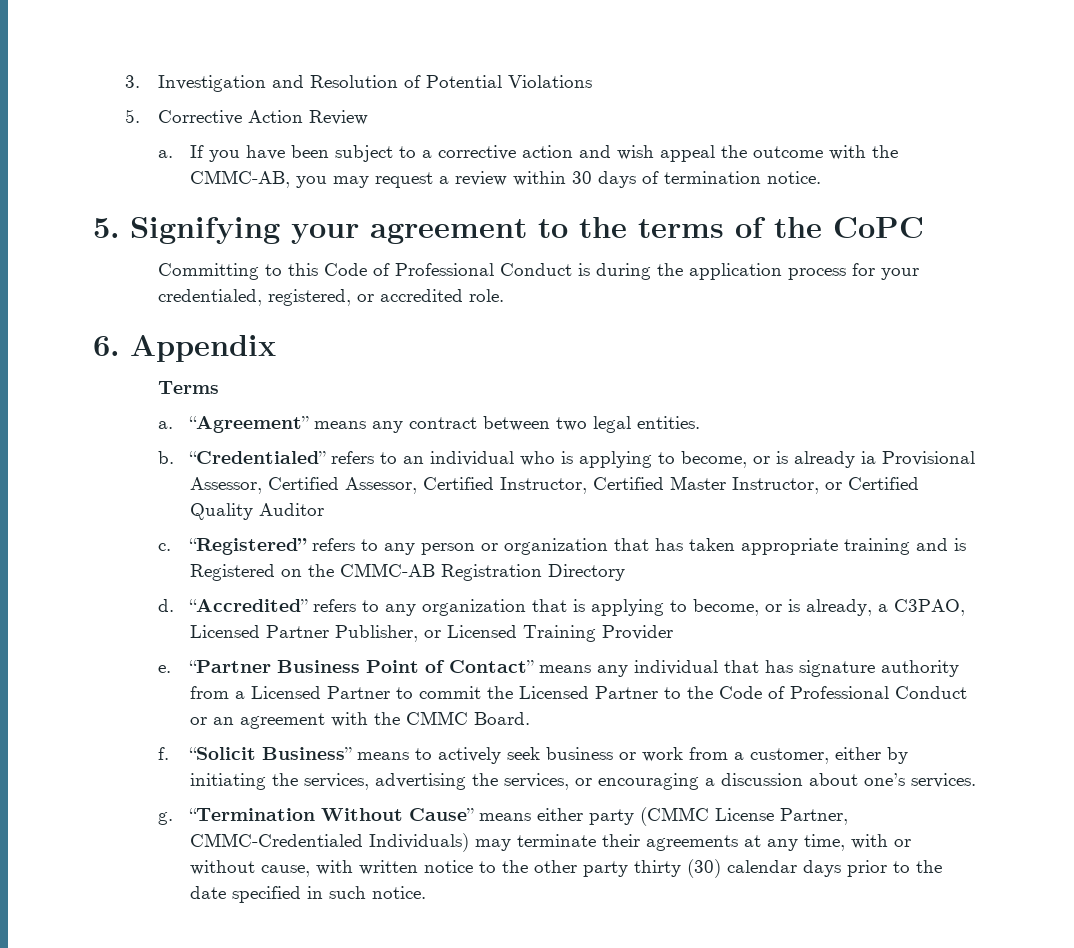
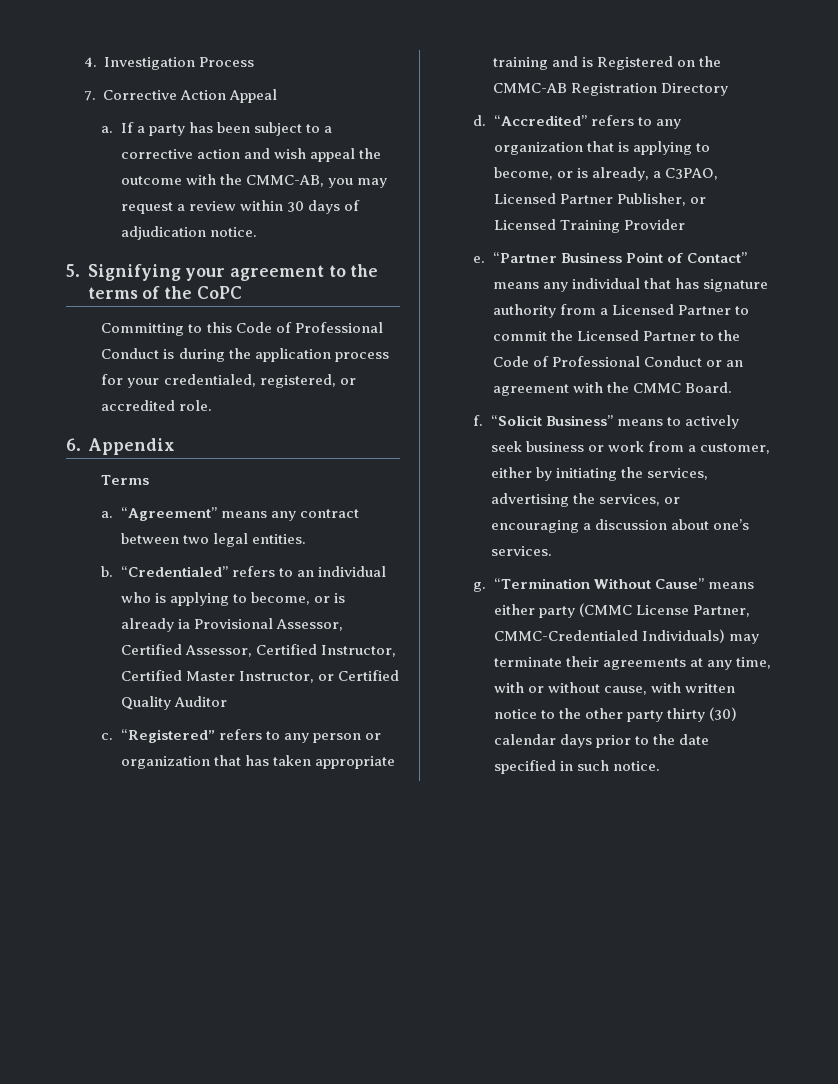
[125,75,592,92] [125,109,141,123] 3. Investigation and Resolution of Potential Violations // 5. -> [83,57,255,70] [83,91,96,101] 4. Investigation Process // 7.
[308,110,368,125] Review -> [229,89,278,103] Appeal
[209,145,286,162] you have -> [136,122,214,136] a party has
[664,171,762,184] termination -> [120,226,206,240] adjudication

